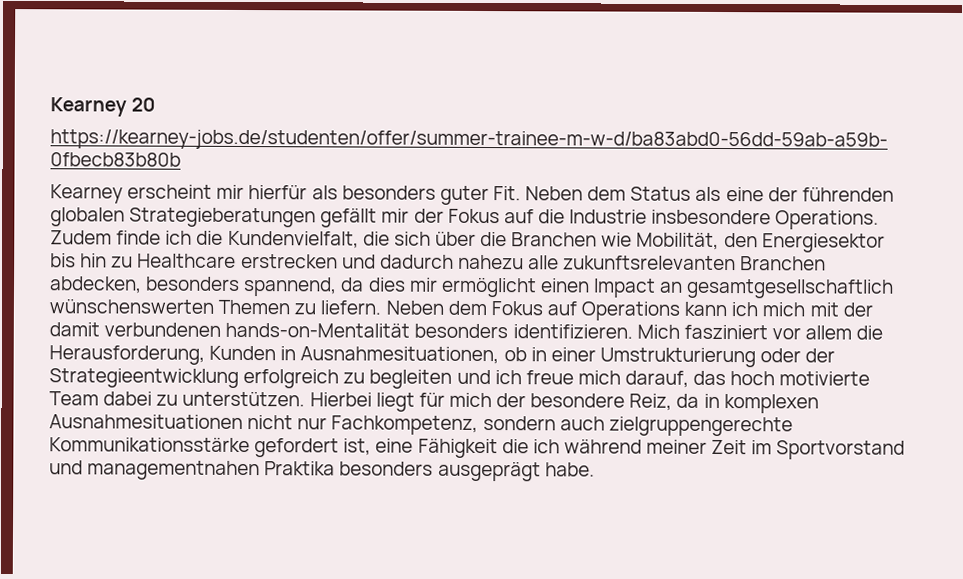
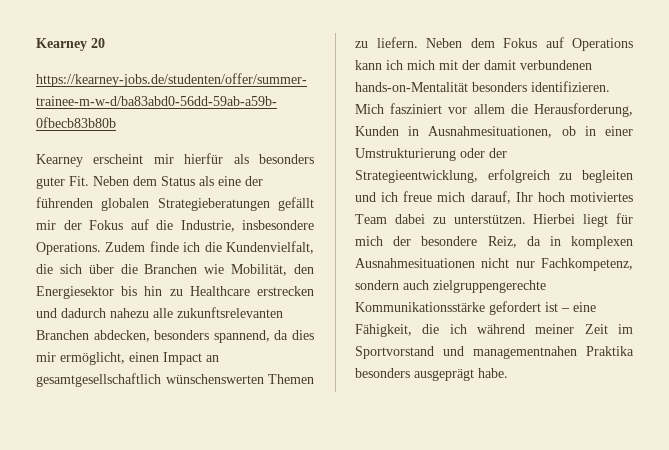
[569,209,648,224] Industrie -> [180,220,235,232] Industrie,
[440,277,537,298] ermöglicht -> [60,352,125,365] ermöglicht,
[49,368,239,388] Strategieentwicklung -> [355,170,478,183] Strategieentwicklung,
[693,370,871,386] das hoch motivierte -> [515,192,633,202] Ihr hoch motiviertes
[343,438,498,459] ist, eine Fähigkeit -> [545,302,596,312] [355,324,412,337] ist – eine Fähigkeit,

